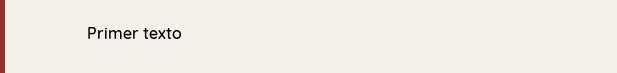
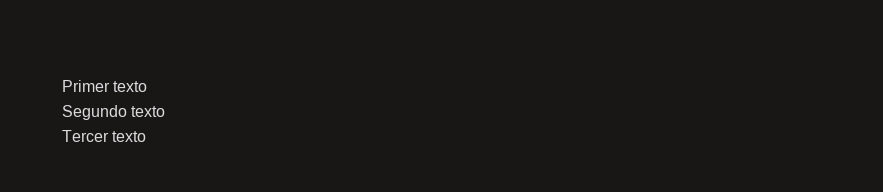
(183, 33) none -> [62,105,166,120] [62,130,147,142] // Segundo texto // Tercer texto

